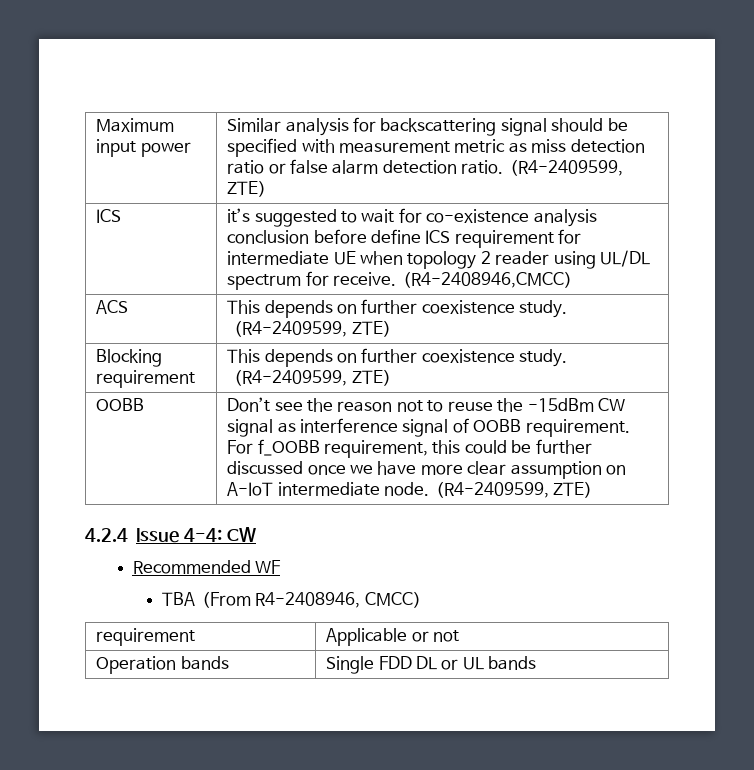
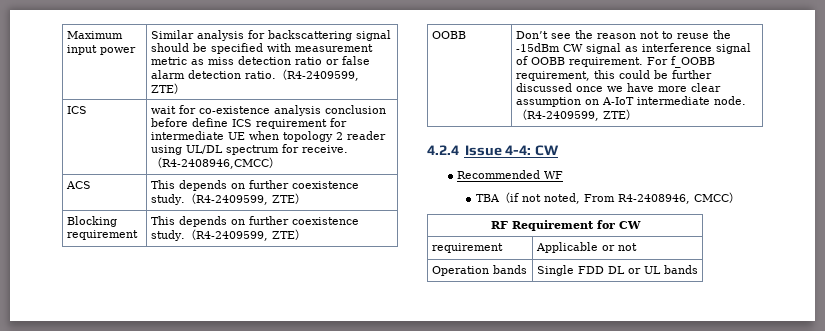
[227,208,358,227] it’s suggested to -> (87, 110) none
(210, 599) none -> [509,193,580,204] if not noted,
(428, 599) none -> [490,220,641,231] // RF Requirement for CW

